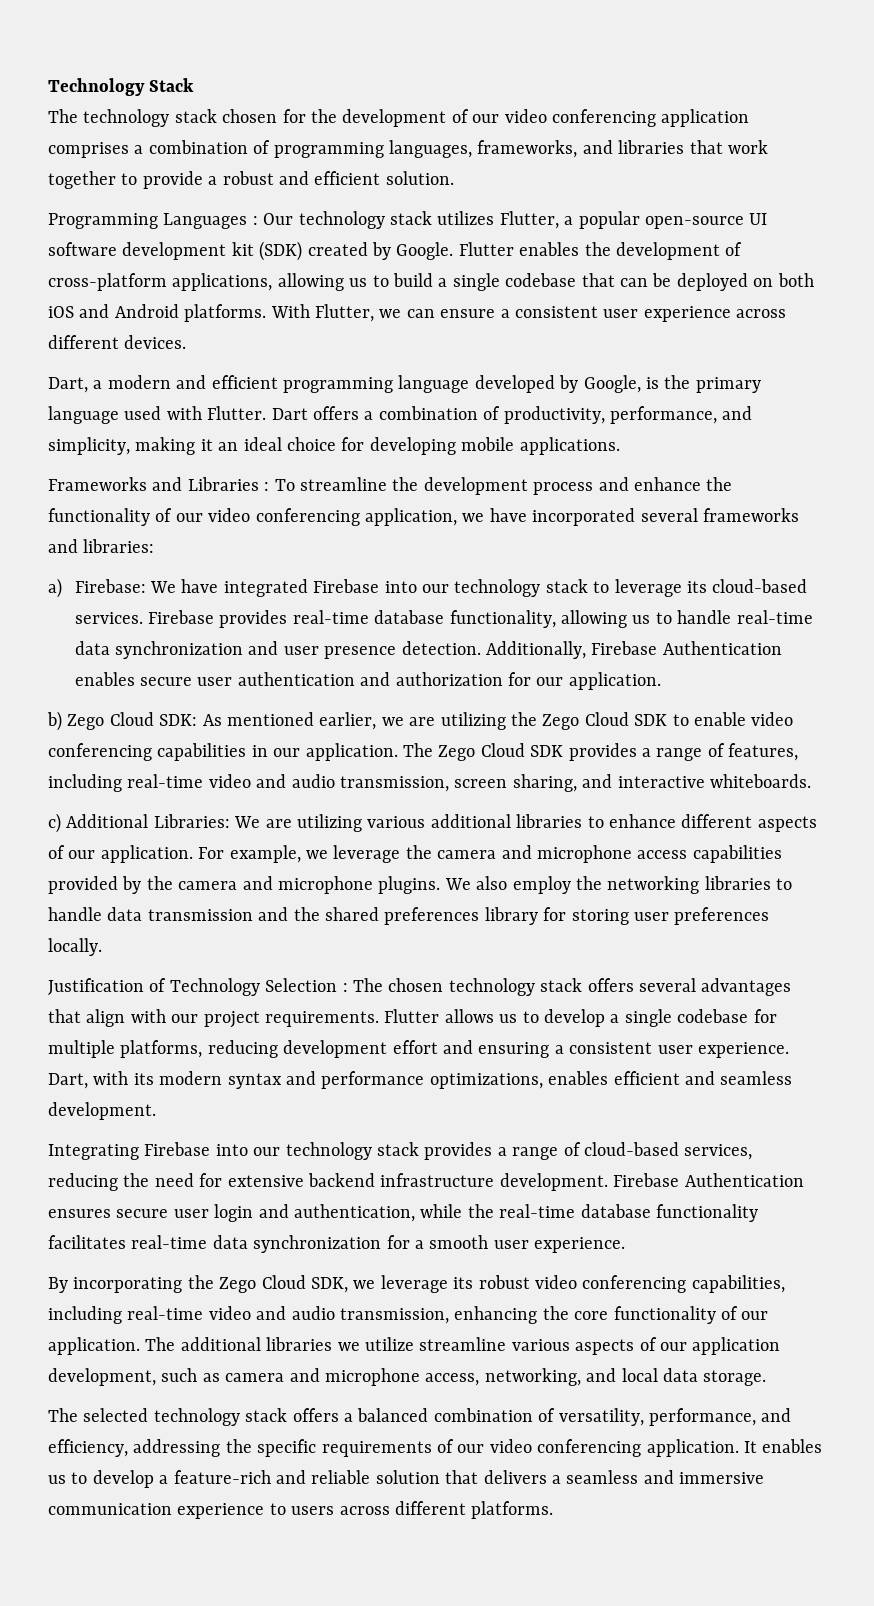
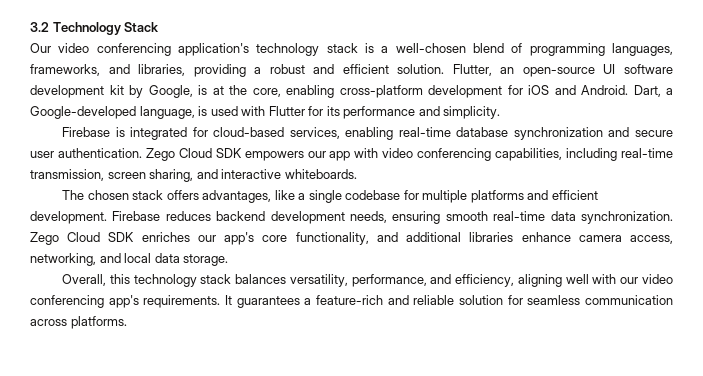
(48, 87) none -> [30,22,49,32] 3.2
[48,109,750,127] [48,140,248,158] The technology stack chosen for the development of our video conferencing application comprises a combination -> [30,43,504,56] Our video conferencing application's technology stack is a well-chosen blend
[618,140,768,154] [48,171,203,189] libraries that work together to provide -> [138,64,246,77] libraries, providing
[48,211,640,229] // Programming Languages : Our technology stack utilizes Flutter, a popular -> [452,64,515,76] Flutter, an
[259,241,743,261] [48,273,814,291] [48,304,787,322] [48,335,187,349] [48,375,761,393] [48,406,753,424] [48,437,620,455] [48,477,733,495] [48,508,799,526] [48,539,155,553] [48,578,808,598] [74,610,813,628] [74,641,782,659] [74,672,661,690] [47,711,794,731] [48,743,799,761] [48,774,335,792] (SDK) created by Google. Flutter enables the development of cross-platform applications, allowing us to build a single codebase that can be deployed on both iOS and Android platforms. With Flutter, we can ensure a consistent user experience across different devices. // Dart, a modern and efficient programming language developed by Google, is the primary language used with Flutter. Dart offers a combination of productivity, performance, and simplicity, making it an ideal choice for developing mobile applications. // Frameworks and Libraries : To streamline the development process and enhance the functionality of our video conferencing application, we have incorporated several frameworks and libraries: // a) Firebase: We have integrated Firebase into our technology stack to leverage its cloud-based services. Firebase provides real-time database functionality, allowing us to handle real-time data synchronization and user presence detection. Additionally, Firebase Authentication enables secure user authentication and authorization for our application. // b) Zego Cloud SDK: As mentioned earlier, we are utilizing the Zego Cloud SDK to enable video conferencing capabilities in our application. The Zego Cloud SDK provides a range of features, including real-time video and audio -> [129,85,673,98] [30,106,501,119] [62,127,673,140] [30,148,673,161] by Google, is at the core, enabling cross-platform development for iOS and Android. Dart, a Google-developed language, is used with Flutter for its performance and simplicity. // Firebase is integrated for cloud-based services, enabling real-time database synchronization and secure user authentication. Zego Cloud SDK empowers our app with video conferencing capabilities, including real-time
[48,813,817,833] [48,845,782,863] [48,876,793,894] [48,907,770,925] [48,938,102,956] [48,978,348,996] c) Additional Libraries: We are utilizing various additional libraries to enhance different aspects of our application. For example, we leverage the camera and microphone access capabilities provided by the camera and microphone plugins. We also employ the networking libraries to handle data transmission and the shared preferences library for storing user preferences locally. // Justification of Technology Selection : -> (357, 174) none
[448,978,792,996] [48,1009,605,1028] technology stack offers several advantages that align with our project requirements. Flutter allows us to develop -> [132,190,295,203] stack offers advantages, like
[120,1040,789,1058] [48,1071,793,1089] [48,1102,156,1120] [48,1142,753,1160] [48,1173,804,1191] [48,1204,758,1222] [48,1235,626,1253] [48,1275,785,1293] [48,1306,769,1324] [48,1337,781,1355] [48,1368,420,1386] platforms, reducing development effort and ensuring a consistent user experience. Dart, with its modern syntax and performance optimizations, enables efficient and seamless development. // Integrating Firebase into our technology stack provides a range of cloud-based services, reducing the need for extensive backend infrastructure development. Firebase Authentication ensures secure user login and authentication, while the real-time database functionality facilitates real-time data synchronization for a smooth user experience. // By incorporating the Zego Cloud SDK, we leverage its robust video conferencing capabilities, including real-time video and audio transmission, enhancing the core functionality of our application. The additional libraries we utilize streamline various aspects of our application development, such as camera and microphone -> [470,190,598,203] [30,211,673,224] [30,232,622,245] platforms and efficient development. Firebase reduces backend development needs, ensuring smooth real-time data synchronization. Zego Cloud SDK enriches our app's core functionality, and additional libraries enhance camera
[48,1408,792,1426] [48,1439,823,1457] [48,1470,154,1488] The selected technology stack offers a balanced combination of versatility, performance, and efficiency, addressing the specific requirements of our video conferencing application. It enables us to develop -> [62,274,674,287] [30,295,300,308] Overall, this technology stack balances versatility, performance, and efficiency, aligning well with our video conferencing app's requirements. It guarantees
[445,1470,765,1484] [48,1501,466,1519] that delivers a seamless and immersive communication experience to users across different -> [507,295,674,305] [30,319,67,326] for seamless communication across

